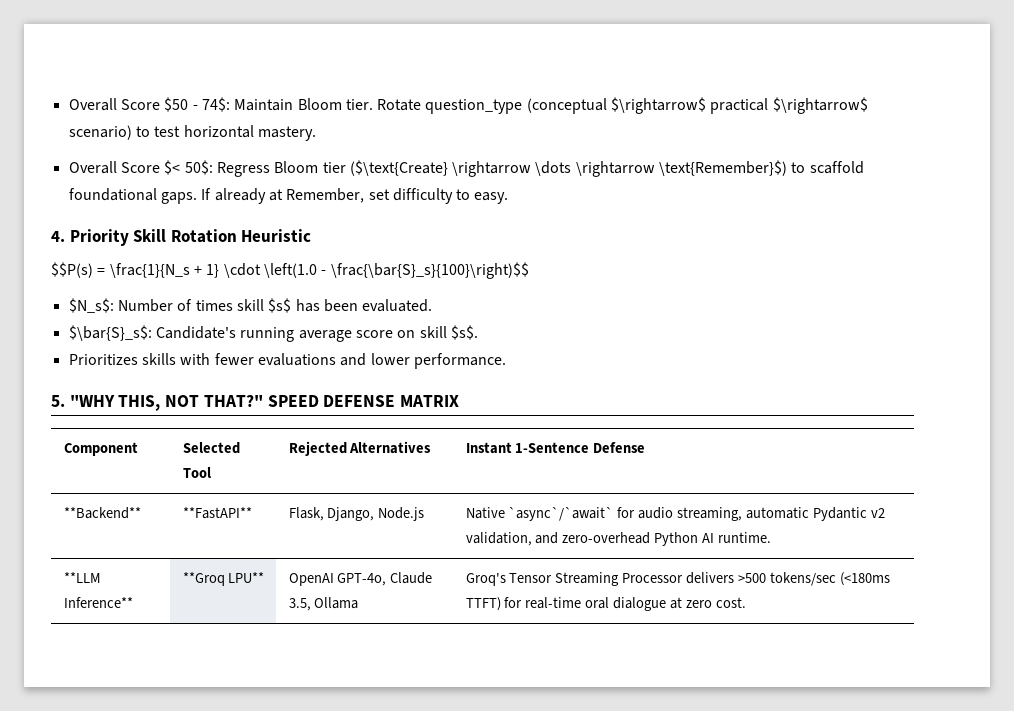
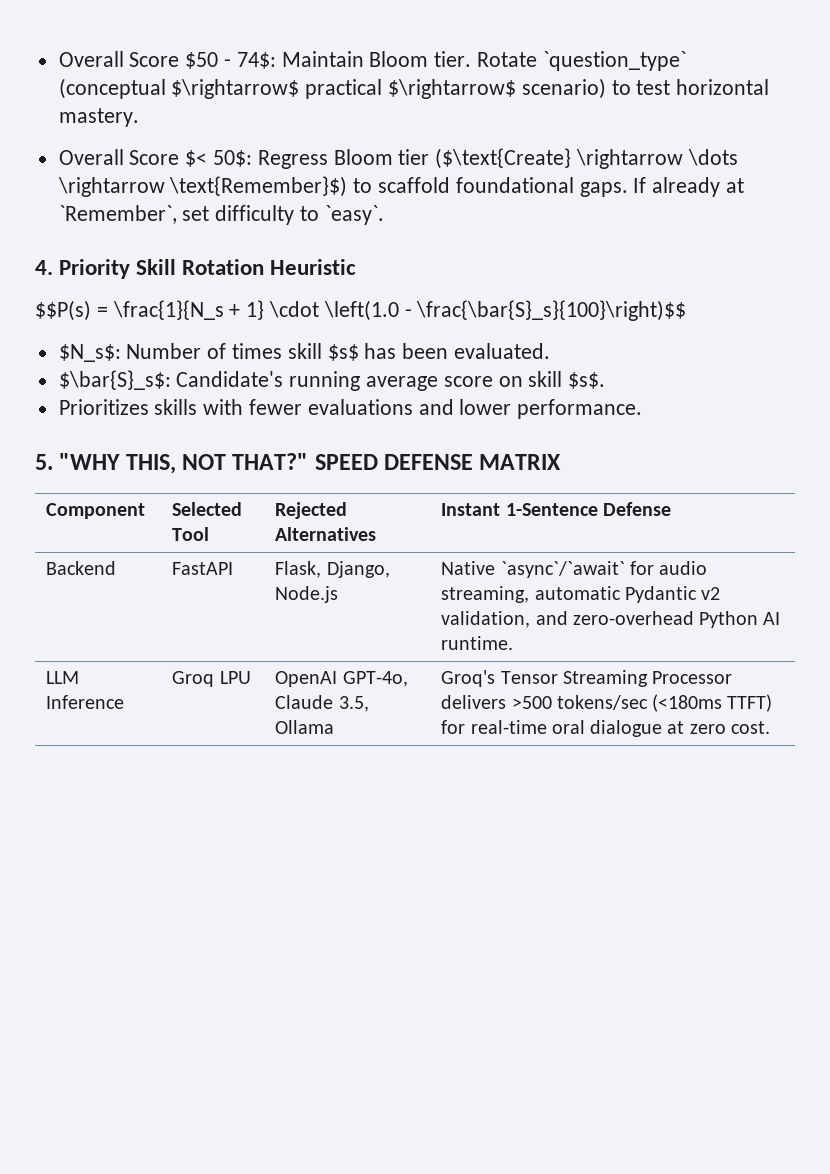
[425,99,523,114] question_type -> [542,51,686,71] `question_type`
[286,188,365,203] Remember, -> [58,205,177,224] `Remember`,
[474,192,509,204] easy. -> [324,205,384,225] `easy`.
[63,507,141,519] [182,507,252,519] **Backend** | **FastAPI** -> [46,561,117,575] [172,562,234,575] Backend | FastAPI
[63,572,101,583] [63,597,133,608] [182,572,265,586] **LLM Inference** | **Groq LPU** -> [46,671,80,684] [46,695,125,709] [172,671,251,687] LLM Inference | Groq LPU

